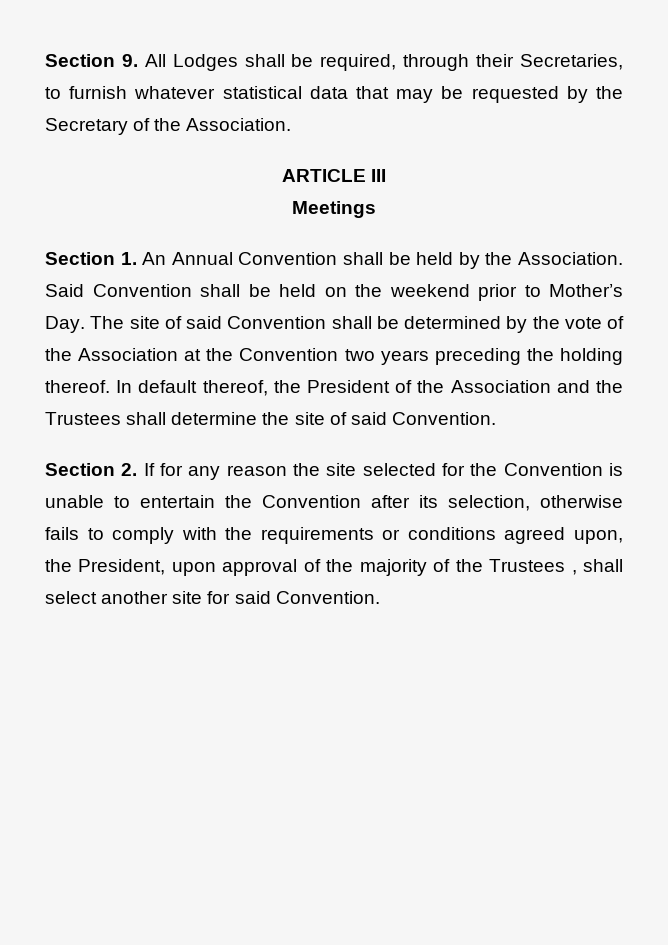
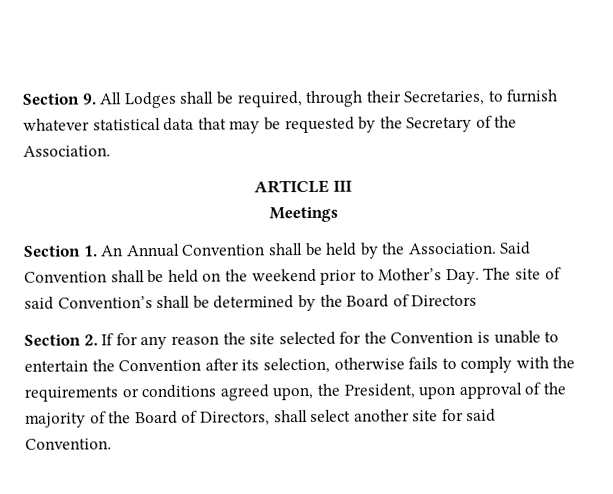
[227,316,327,329] Convention -> [57,296,153,309] Convention’s
[564,316,624,329] [45,348,624,365] [45,380,623,396] [45,412,496,425] vote of the Association at the Convention two years preceding the holding thereof. In default thereof, the President of the Association and the Trustees shall determine the site of said Convention. -> [346,294,478,308] Board of Directors
[489,559,577,575] Trustees , -> [134,410,270,426] Board of Directors,

